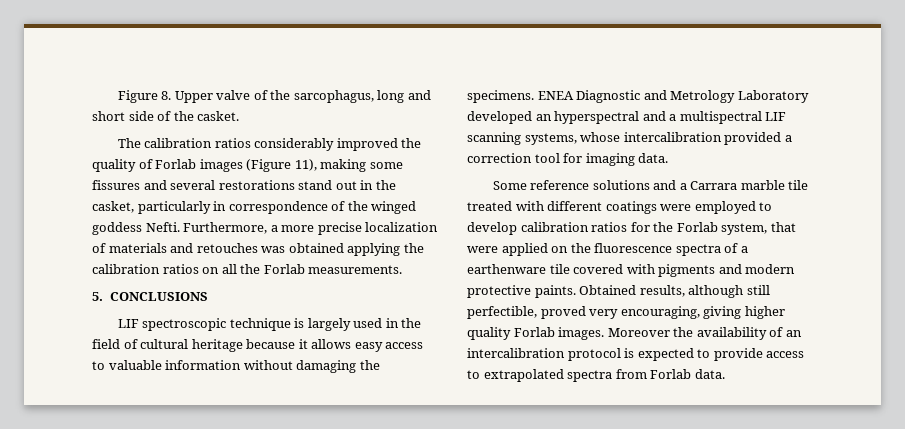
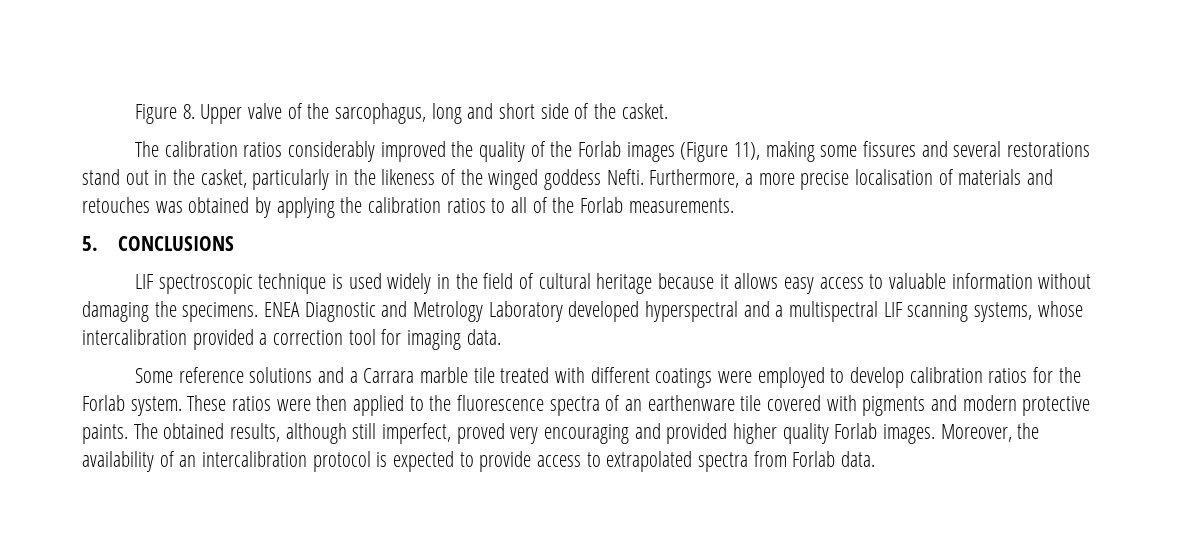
(153, 164) none -> [550,141,573,157] the
[228,201,328,214] correspondence -> [353,169,436,185] the likeness
[365,222,439,232] localization -> [855,169,934,185] localisation
(344, 248) none -> [255,197,272,218] by
[202,264,237,274] on all -> [491,197,548,213] to all of
[307,318,383,331] largely used -> [348,273,432,294] used widely
[535,114,552,121] an -> (640, 311) none
[721,222,796,235] [467,243,569,256] system, that were applied on -> [130,395,424,416] system. These ratios were then applied to
[740,246,748,253] a -> [625,399,643,411] an
[579,285,637,295] Obtained -> [133,423,225,439] The obtained
[467,306,537,319] perfectible, -> [382,423,452,444] imperfect,
[620,306,742,319] encouraging, giving -> [544,423,728,444] encouraging and provided
[607,328,670,337] Moreover -> [940,424,1012,442] Moreover,

